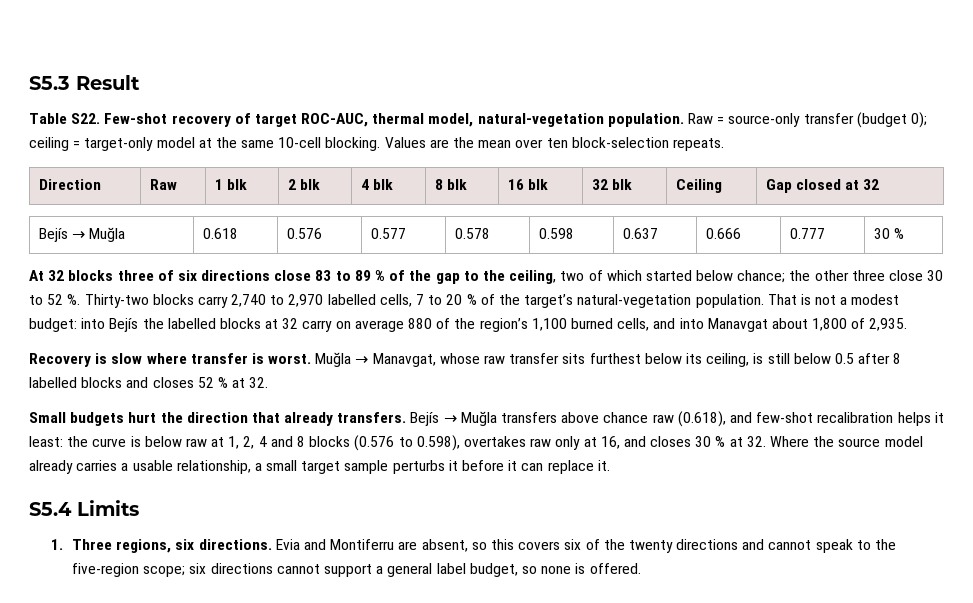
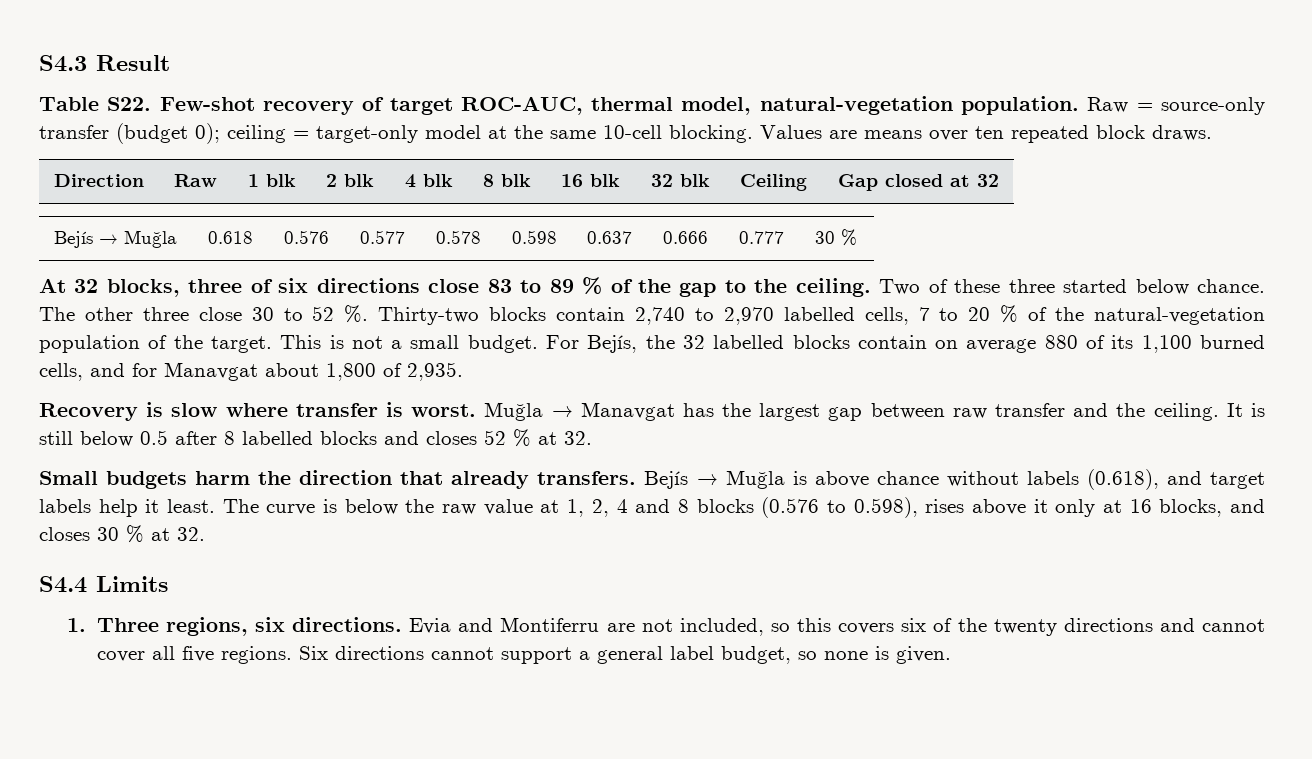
[29,76,70,90] S5.3 -> [39,55,87,72] S4.3
[453,137,724,151] the mean over ten block-selection repeats. -> [864,125,1212,143] means over ten repeated block draws.
[68,270,114,281] blocks -> [106,279,180,297] blocks,
[509,270,811,284] ceiling, two of which started below chance; the -> [795,278,1266,297] [39,307,75,321] ceiling. Two of these three started below chance. The
[197,296,228,308] carry -> [556,307,626,321] contain
[524,294,900,308] [29,318,333,332] target’s natural-vegetation population. That is not a modest budget: into Bejís the labelled blocks at 32 carry -> [1093,307,1265,325] [39,335,927,353] natural-vegetation population of the target. This is not a small budget. For Bejís, the 32 labelled blocks contain
[454,318,528,332] the region’s -> [1111,335,1134,349] its
[679,318,704,329] into -> [132,363,157,377] for
[372,353,750,367] Manavgat, whose raw transfer sits furthest below its ceiling, -> [580,402,1243,421] Manavgat has the largest gap between raw transfer and the ceiling. It
[128,412,157,423] hurt -> [195,471,251,485] harm
[501,412,558,423] transfers -> [792,471,807,485] is
[652,411,944,427] [29,436,207,447] raw (0.618), and few-shot recalibration helps it least: the curve is below raw -> [946,469,1265,490] [39,499,533,517] without labels (0.618), and target labels help it least. The curve is below the raw value
[463,436,620,450] overtakes raw only at 16, -> [925,499,1223,517] rises above it only at 16 blocks,
[769,436,923,447] [29,460,610,474] [29,502,72,516] Where the source model already carries a usable relationship, a small target sample perturbs it before it can replace it. // S5.4 -> [39,576,87,593] // S4.4
[421,539,468,552] absent, -> [641,618,764,636] not included,
[815,539,896,553] [72,563,207,577] speak to the five-region scope; six -> [96,646,328,664] cover all five regions. Six
[589,563,641,574] offered. -> [895,646,951,664] given.

